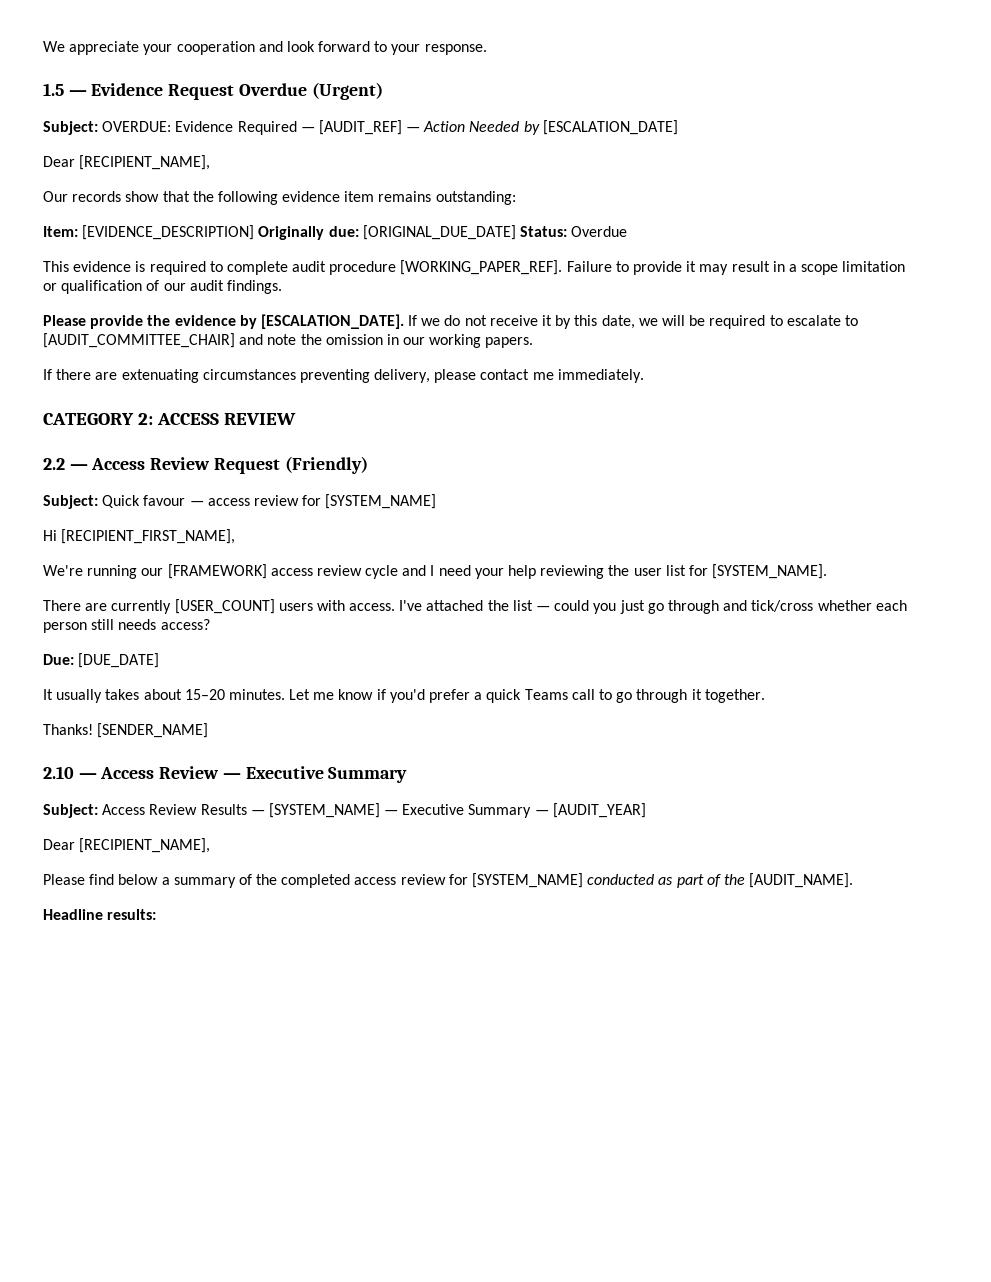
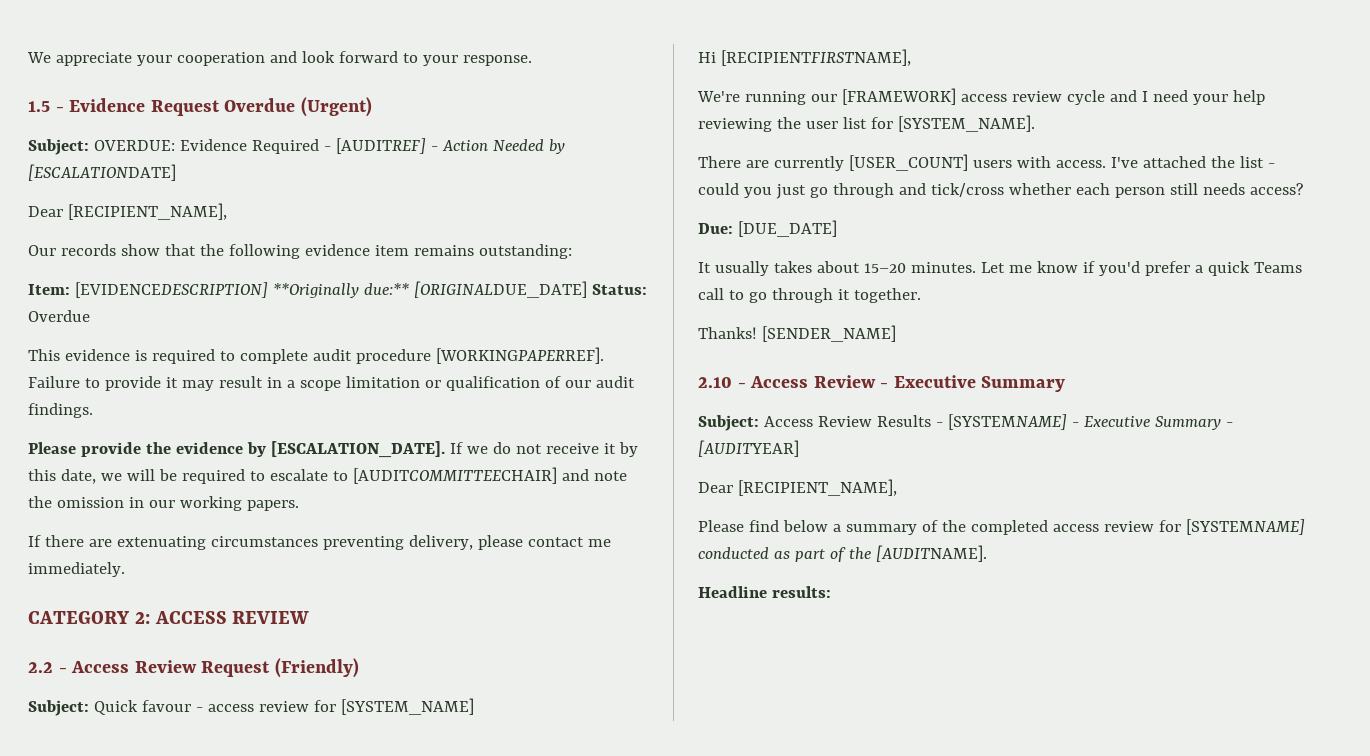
[68,90,87,96] — -> [55,107,64,112] -
[300,120,421,135] — [AUDIT_REF] — -> [323,138,438,154] - [AUDITREF] -
[542,120,678,135] [ESCALATION_DATE] -> [28,164,176,181] [ESCALATIONDATE]
[82,225,516,240] [EVIDENCE_DESCRIPTION] Originally due: [ORIGINAL_DUE_DATE] -> [74,281,587,298] [EVIDENCEDESCRIPTION] **Originally due:** [ORIGINALDUE_DATE]
[400,260,563,275] [WORKING_PAPER_REF]. -> [435,347,604,364] [WORKINGPAPERREF].
[43,333,235,348] [AUDIT_COMMITTEE_CHAIR] -> [352,467,557,484] [AUDITCOMMITTEECHAIR]
[69,464,88,470] — -> [58,668,67,673] -
[189,501,204,506] — -> [195,707,203,712] -
[61,529,236,544] [RECIPIENT_FIRST_NAME], -> [720,49,911,66] [RECIPIENTFIRSTNAME],
[536,606,551,611] — -> [1267,163,1275,168] -
[78,766,241,779] — Access Review — -> [737,375,889,388] - Access Review -
[250,803,646,818] — [SYSTEM_NAME] — Executive Summary — [AUDIT_YEAR] -> [935,414,1233,430] [698,440,799,457] - [SYSTEMNAME] - Executive Summary - [AUDITYEAR]
[472,873,584,888] [SYSTEM_NAME] -> [1185,519,1305,535] [SYSTEMNAME]
[749,873,854,888] [AUDIT_NAME]. -> [875,545,987,562] [AUDITNAME].

